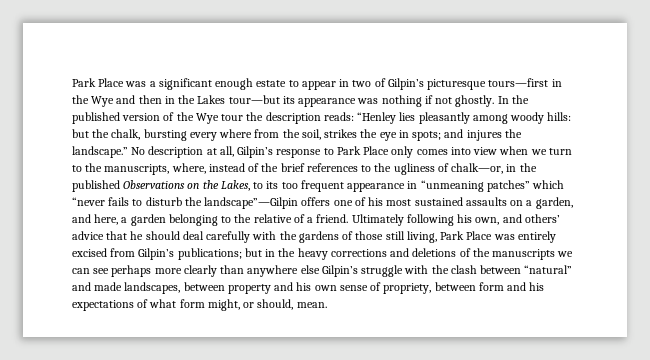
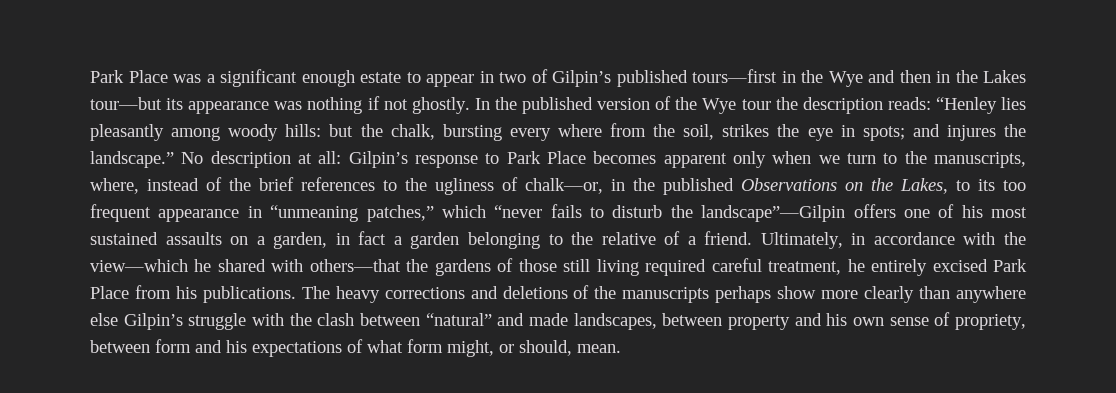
[427,79,487,90] picturesque -> [616,70,688,87] published
[219,146,234,157] all, -> [318,151,342,164] all:
[391,146,498,158] only comes into view -> [593,151,766,168] becomes apparent only
[486,180,530,192] patches” -> [366,205,434,222] patches,”
[72,214,119,225] and here, -> [335,231,387,245] in fact
[351,214,560,226] [72,231,277,243] Ultimately following his own, and others’ advice that he should deal carefully with -> [760,232,1026,249] [90,259,401,272] Ultimately, in accordance with the view—which he shared with others—that
[406,231,556,243] [72,248,296,260] living, Park Place was entirely excised from Gilpin’s publications; but in the -> [596,258,1028,276] [90,285,330,303] living required careful treatment, he entirely excised Park Place from his publications. The
[557,251,574,257] [72,265,152,277] we can see perhaps -> [715,286,817,303] perhaps show

